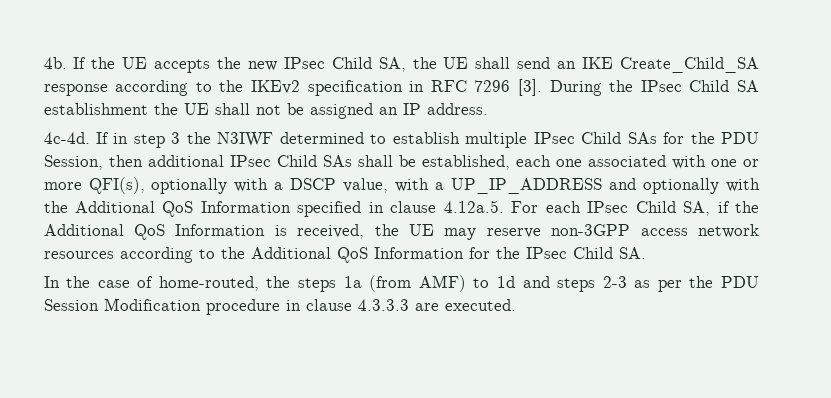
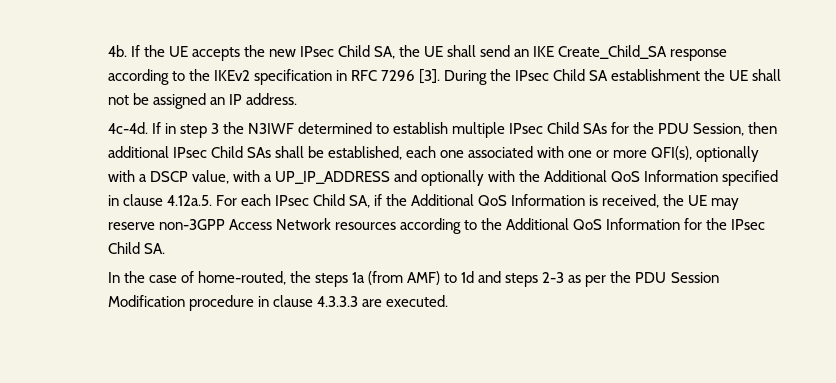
[640,224,759,238] access network -> [228,218,331,230] Access Network

